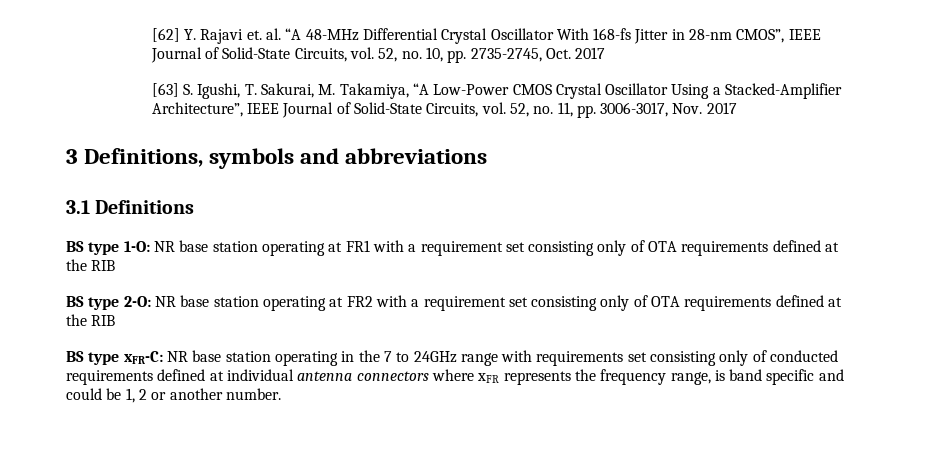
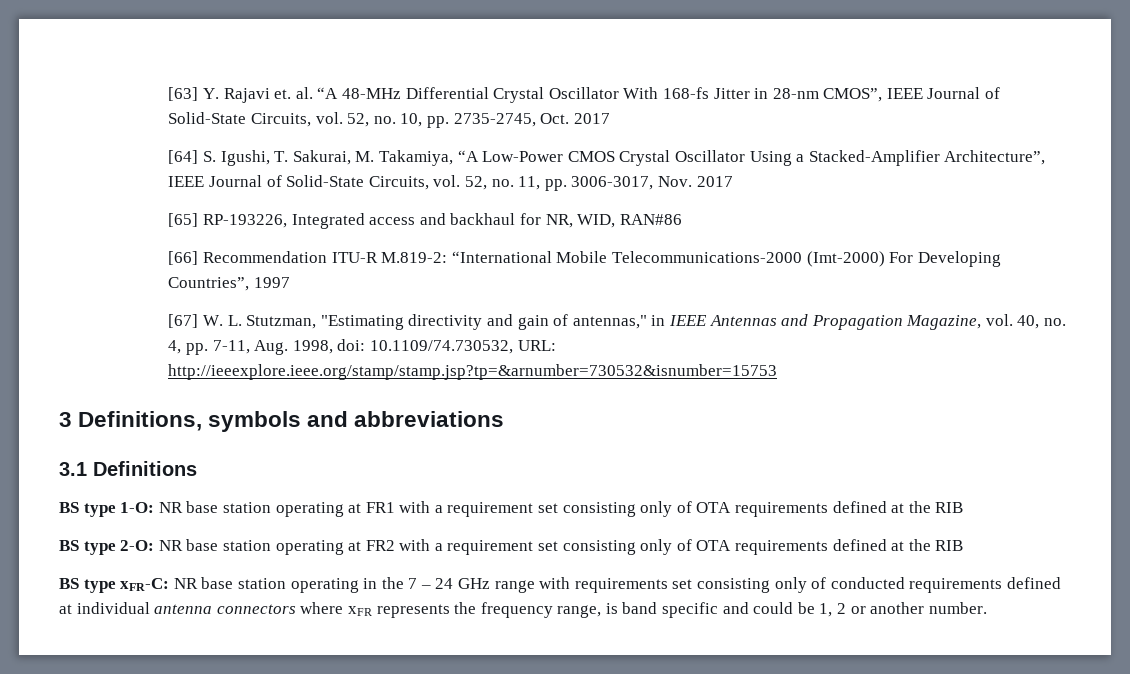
[151,28,180,42] [62] -> [168,87,199,101] [63]
[151,83,179,97] [63] -> [168,150,199,164] [64]
(737, 108) none -> [168,213,682,229] [168,251,1001,267] [168,277,291,291] [168,314,1067,330] [168,339,556,355] [168,364,778,380] // [65] RP-193226, Integrated access and backhaul for NR, WID, RAN#86 // [66] Recommendation ITU-R M.819-2: “International Mobile Telecommunications-2000 (Imt-2000) For Developing Countries”, 1997 // [67] W. L. Stutzman, "Estimating directivity and gain of antennas," in IEEE Antennas and Propagation Magazine, vol. 40, no. 4, pp. 7-11, Aug. 1998, doi: 10.1109/74.730532, URL: http://ieeexplore.ieee.org/stamp/stamp.jsp?tp=&arnumber=730532&isnumber=15753
[396,351,457,363] to 24GHz -> [420,578,491,589] – 24 GHz

